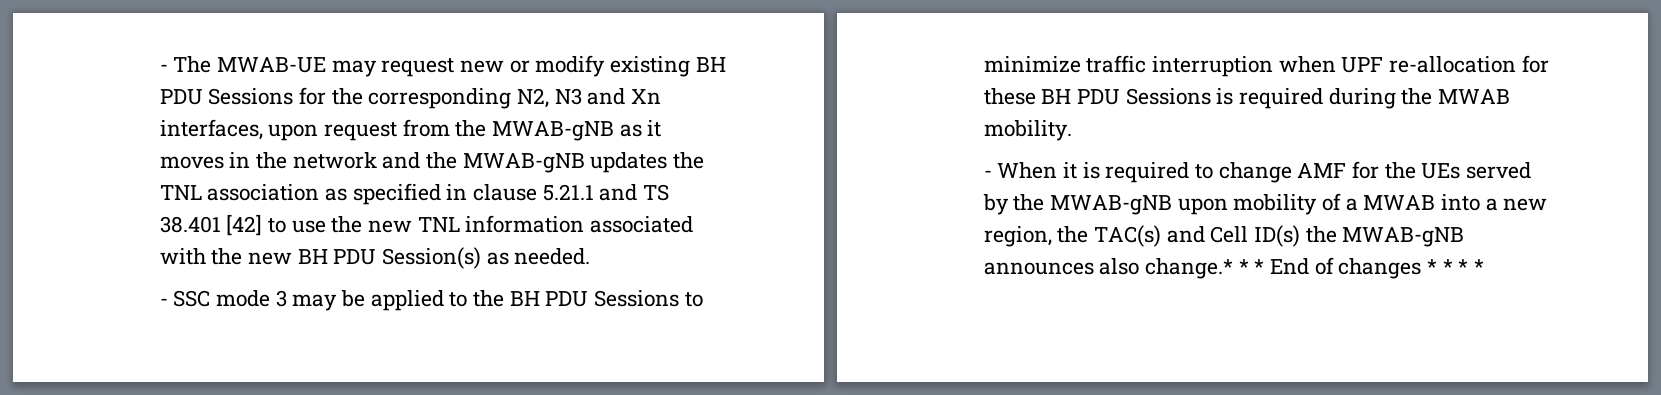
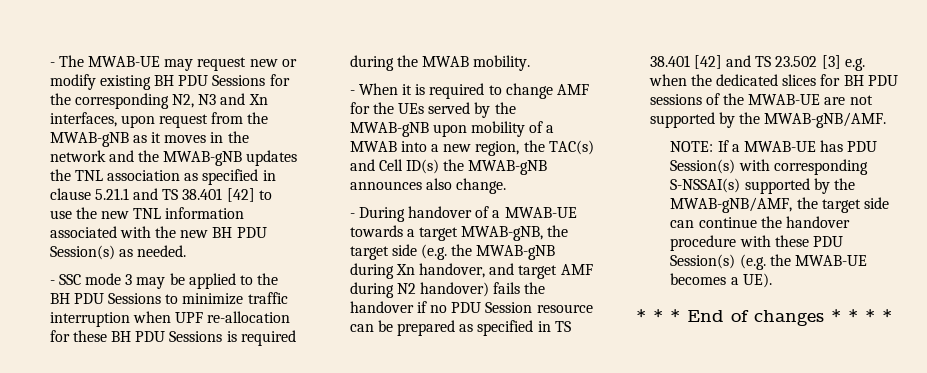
[1144,258,1233,279] change.* -> [456,178,507,194] [349,206,577,222] [349,225,569,241] [349,244,556,260] [349,263,593,279] [349,282,546,298] [349,301,593,313] [349,320,571,336] [649,55,865,71] [648,74,898,86] [649,93,873,105] [649,112,887,128] [670,140,878,152] [670,159,868,175] [670,178,855,194] [670,197,889,213] [670,216,850,228] [670,235,843,251] [670,254,867,270] [670,273,772,288] [635,309,646,322] change. // - During handover of a MWAB-UE towards a target MWAB-gNB, the target side (e.g. the MWAB-gNB during Xn handover, and target AMF during N2 handover) fails the handover if no PDU Session resource can be prepared as specified in TS 38.401 [42] and TS 23.502 [3] e.g. when the dedicated slices for BH PDU sessions of the MWAB-UE are not supported by the MWAB-gNB/AMF. // NOTE: If a MWAB-UE has PDU Session(s) with corresponding S-NSSAI(s) supported by the MWAB-gNB/AMF, the target side can continue the handover procedure with these PDU Session(s) (e.g. the MWAB-UE becomes a UE). // *

